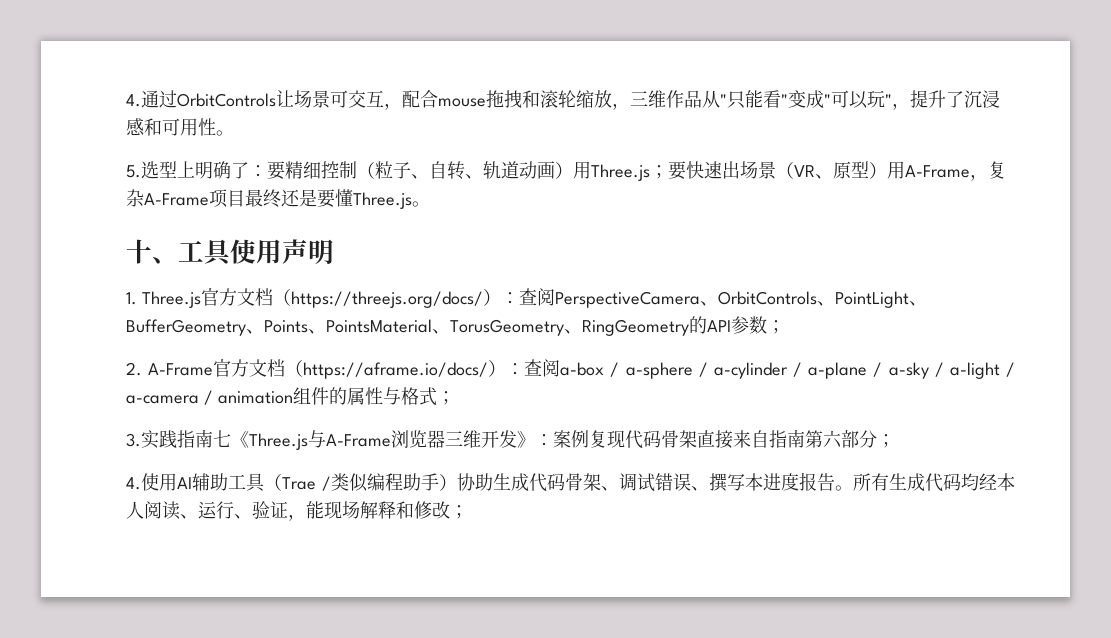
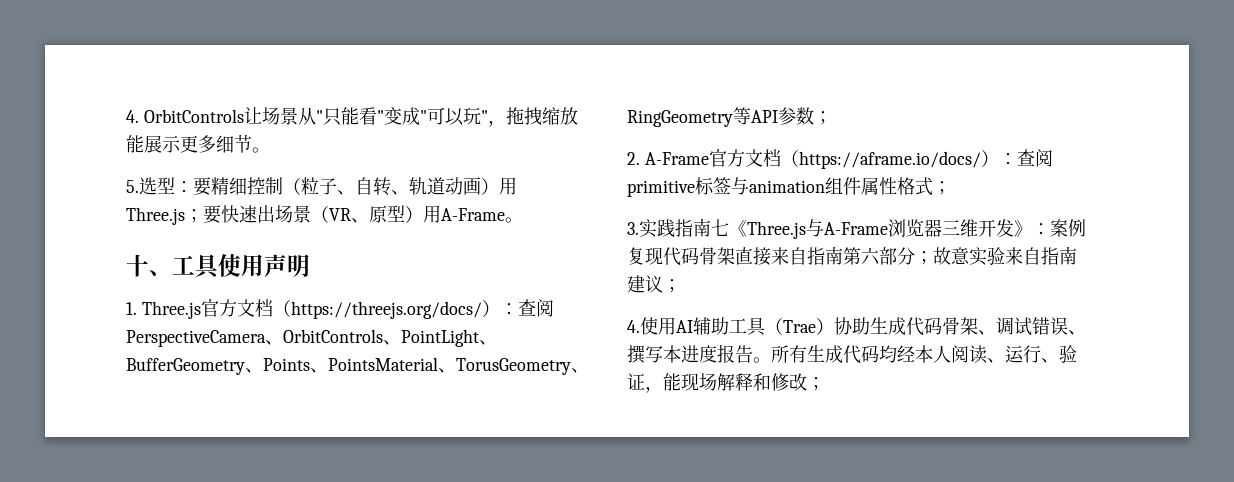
[126,90,177,108] 4.通过 -> [126,110,139,123] 4.
[330,90,702,110] 可交互，配合mouse拖拽和滚轮缩放，三维作品 -> (298, 116) none
[910,90,1000,108] [126,118,216,136] 提升了沉浸感和可用性 -> [505,107,578,125] [126,135,252,153] 拖拽缩放能展示更多细节
[177,161,249,179] 上明确了 -> (175, 185) none
[970,161,1006,181] [126,189,412,209] ，复杂A-Frame项目最终还是要懂Three.js -> (505, 214) none
[689,316,707,334] 的 -> [733,107,751,125] 等
[560,362,1015,379] [126,387,401,405] a-box / a-sphere / a-cylinder / a-plane / a-sky / a-light / a-camera / animation组件的属性与 -> [627,177,897,197] primitive标签与animation组件属性
(895, 441) none -> [933,246,1077,266] [627,275,681,293] 故意实验来自指南建议；
[322,473,439,492] /类似编程助手 -> (816, 326) none

